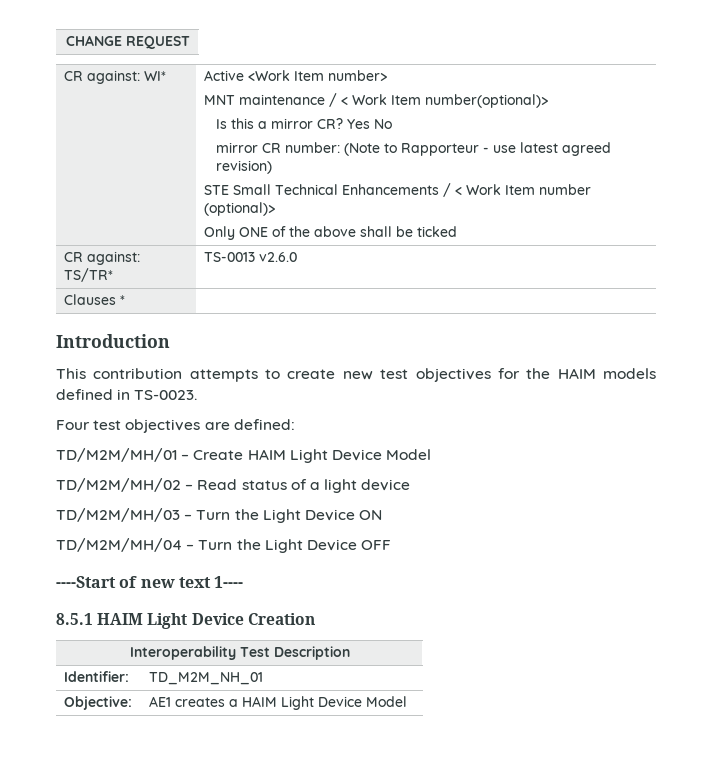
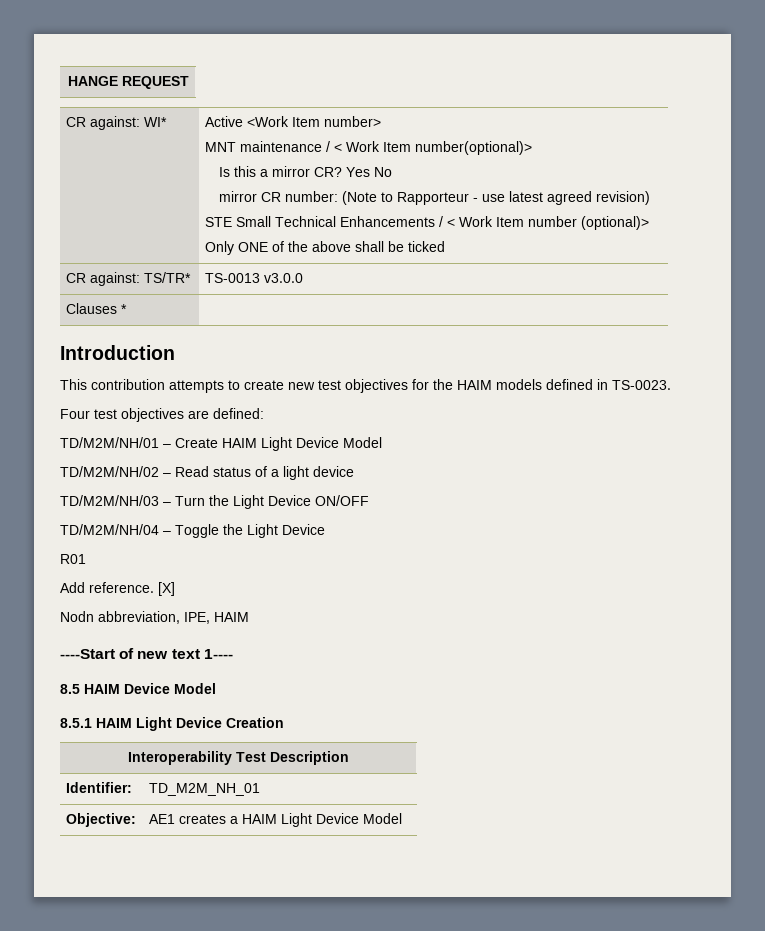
[65,35,122,46] CHANGE -> [67,76,118,86] HANGE
[259,252,298,262] v2.6.0 -> [264,273,304,283] v3.0.0
[56,448,177,462] TD/M2M/MH/01 -> [60,437,159,448] TD/M2M/NH/01
[56,478,181,492] TD/M2M/MH/02 -> [60,466,159,477] TD/M2M/NH/02
[56,508,383,523] [56,538,392,553] TD/M2M/MH/03 – Turn the Light Device ON // TD/M2M/MH/04 – Turn the Light Device OFF -> [60,495,369,509] [60,524,325,538] [60,554,86,564] [60,582,175,596] [60,611,249,624] TD/M2M/NH/03 – Turn the Light Device ON/OFF // TD/M2M/NH/04 – Toggle the Light Device // R01 // Add reference. [X] // Nodn abbreviation, IPE, HAIM
(244, 582) none -> [60,683,216,694] // 8.5 HAIM Device Model

